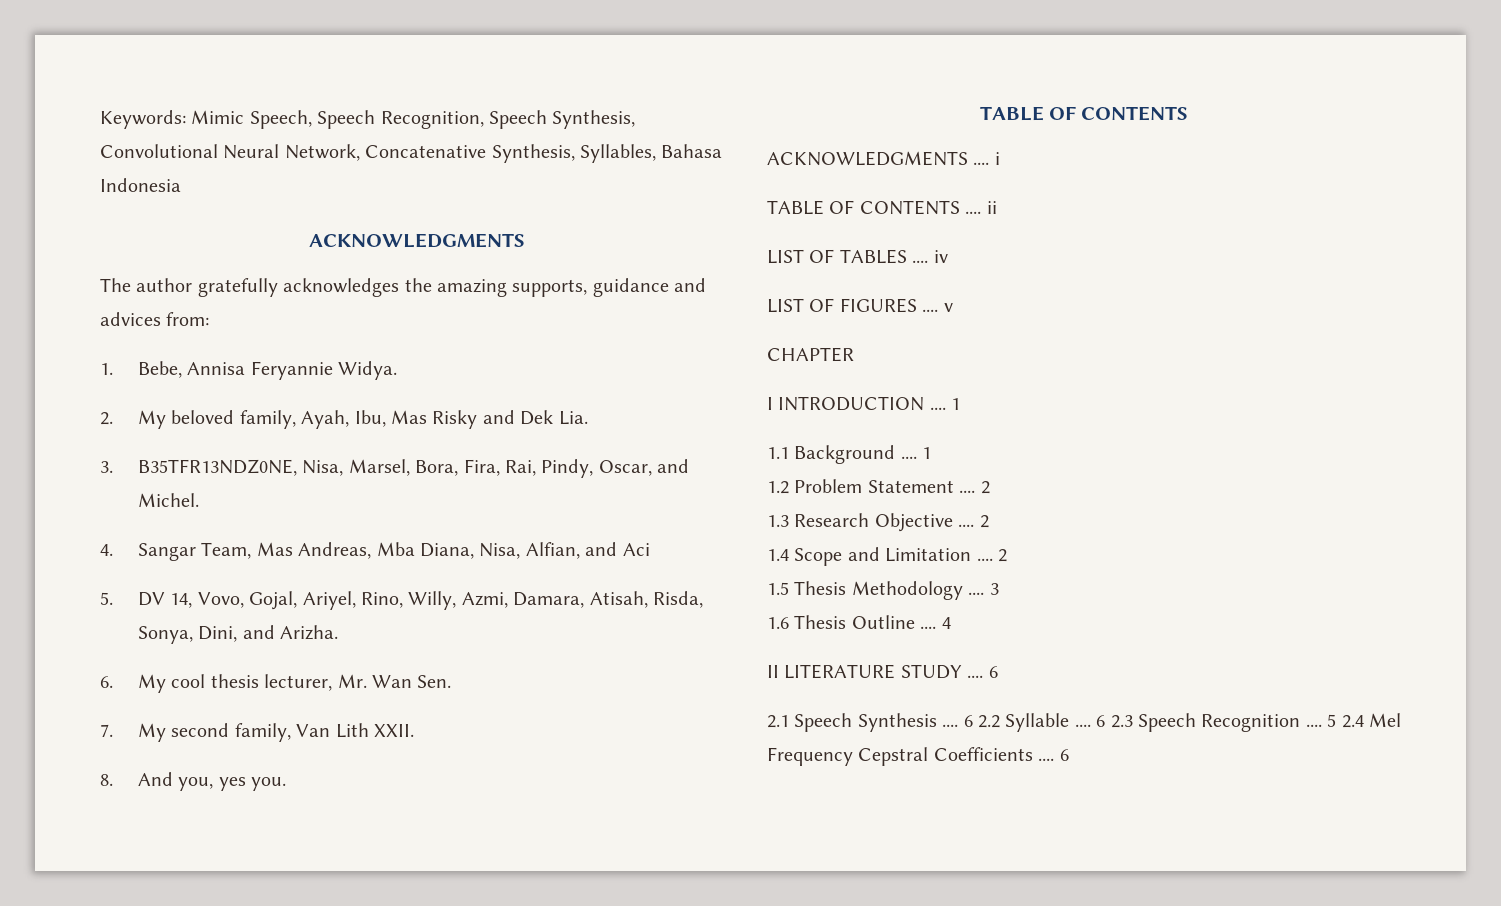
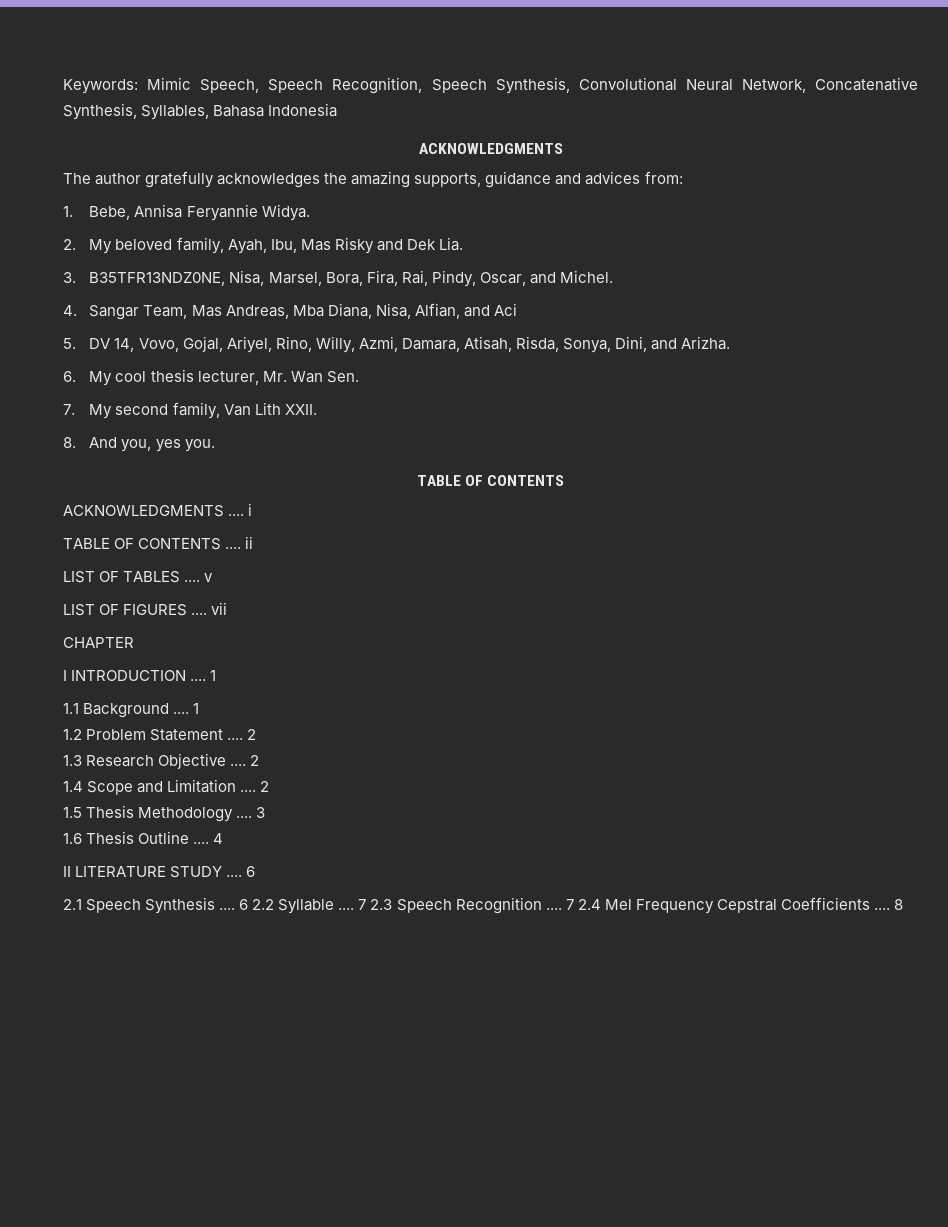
[933,250,948,263] iv -> [204,573,214,582] v
[943,303,953,312] v -> [211,602,228,615] vii
[1096,715,1106,727] 6 -> [358,899,367,910] 7
[1327,714,1337,727] 5 -> [565,899,574,910] 7
[1059,749,1069,761] 6 -> [893,899,903,910] 8

